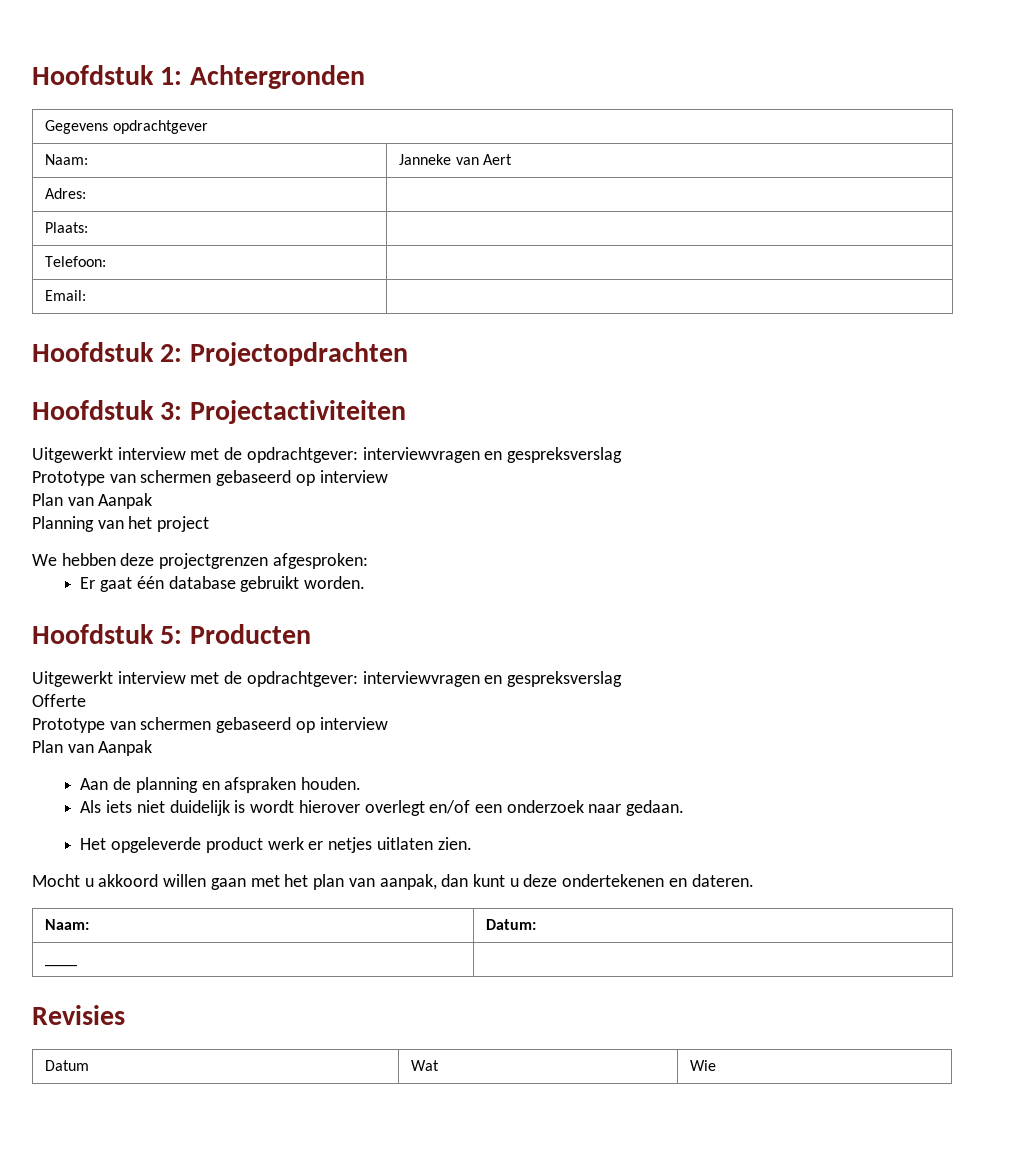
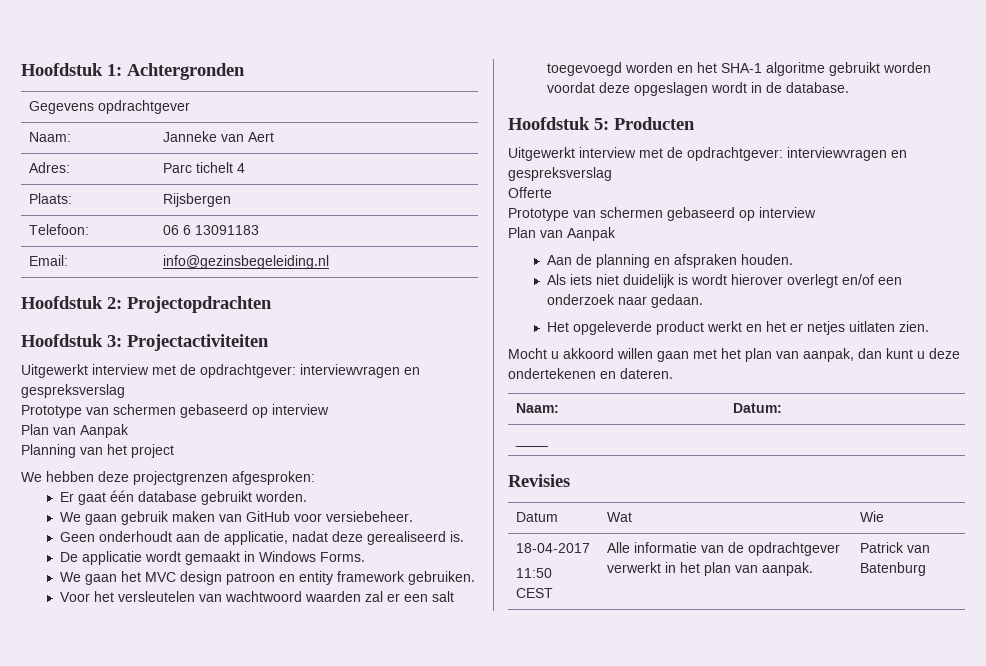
(87, 193) none -> [162,162,245,173] Parc tichelt 4
(89, 227) none -> [162,193,231,207] Rijsbergen
(107, 261) none -> [162,225,259,235] 06 6 13091183
(87, 295) none -> [162,255,329,269] info@gezinsbegeleiding.nl
(366, 582) none -> [59,511,413,525] [59,531,464,545] [59,551,365,565] [59,571,475,585] [59,591,454,602] [546,62,931,76] [546,82,849,96] // We gaan gebruik maken van GitHub voor versiebeheer. // Geen onderhoudt aan de applicatie, nadat deze gerealiseerd is. // De applicatie wordt gemaakt in Windows Forms. // We gaan het MVC design patroon en entity framework gebruiken. // Voor het versleutelen van wachtwoord waarden zal er een salt toegevoegd worden en het SHA-1 algoritme gebruikt worden voordat deze opgeslagen wordt in de database.
[267,837,304,850] werk -> [706,321,786,332] werkt en het
(717, 1065) none -> [515,543,590,553] [515,568,552,578] [515,588,553,598] [606,542,840,556] [606,562,813,576] [859,542,930,553] [859,562,926,576] // 18-04-2017 // 11:50 CEST | Alle informatie van de opdrachtgever verwerkt in het plan van aanpak. | Patrick van Batenburg

